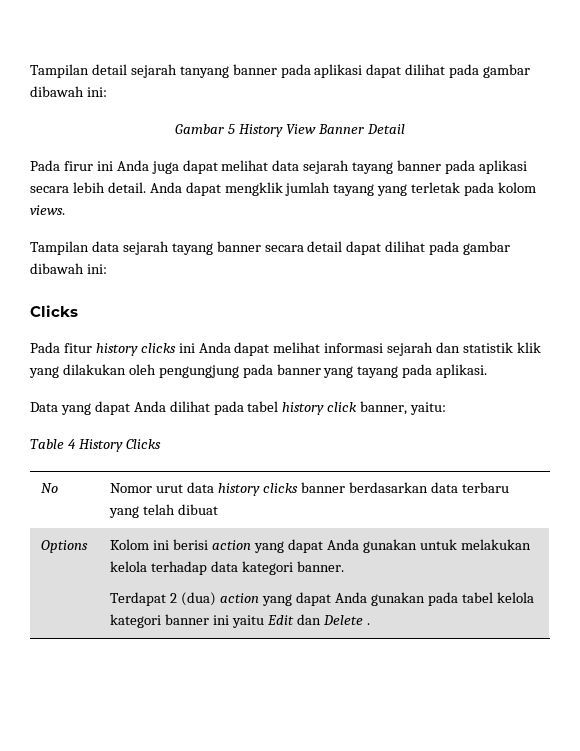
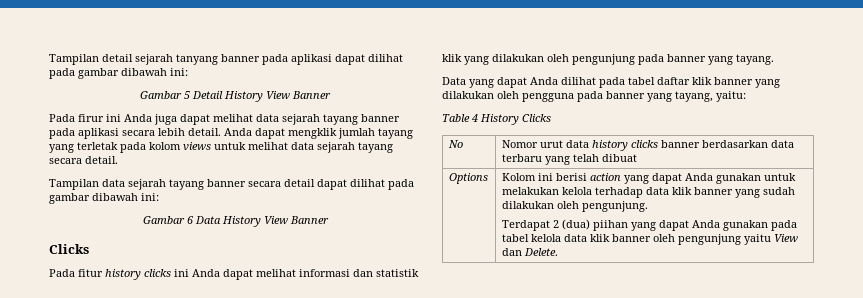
[239,124,405,137] History View Banner Detail -> [192,91,331,102] Detail History View Banner
[30,205,65,215] views. -> [183,142,393,153] [49,156,118,164] views untuk melihat data sejarah tayang secara detail.
(107, 269) none -> [142,216,329,227] // Gambar 6 Data History View Banner
[387,342,434,356] sejarah -> (350, 273) none
[158,364,488,378] pengungjung pada banner yang tayang pada aplikasi. -> [572,54,774,65] pengunjung pada banner yang tayang.
[282,401,408,415] history click banner, -> [657,77,780,88] [442,91,713,102] daftar klik banner yang dilakukan oleh pengguna pada banner yang tayang,
[242,561,345,575] kategori banner. -> [671,187,795,198] [501,201,648,212] klik banner yang sudah dilakukan oleh pengunjung.
[220,593,260,603] action -> [592,220,628,231] piihan
[110,614,370,628] kategori banner ini yaitu Edit dan Delete . -> [563,234,798,245] [501,248,558,256] data klik banner oleh pengunjung yaitu View dan Delete.

